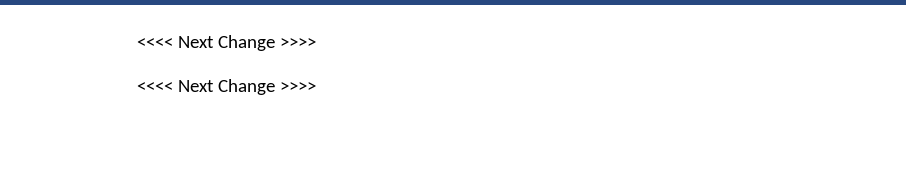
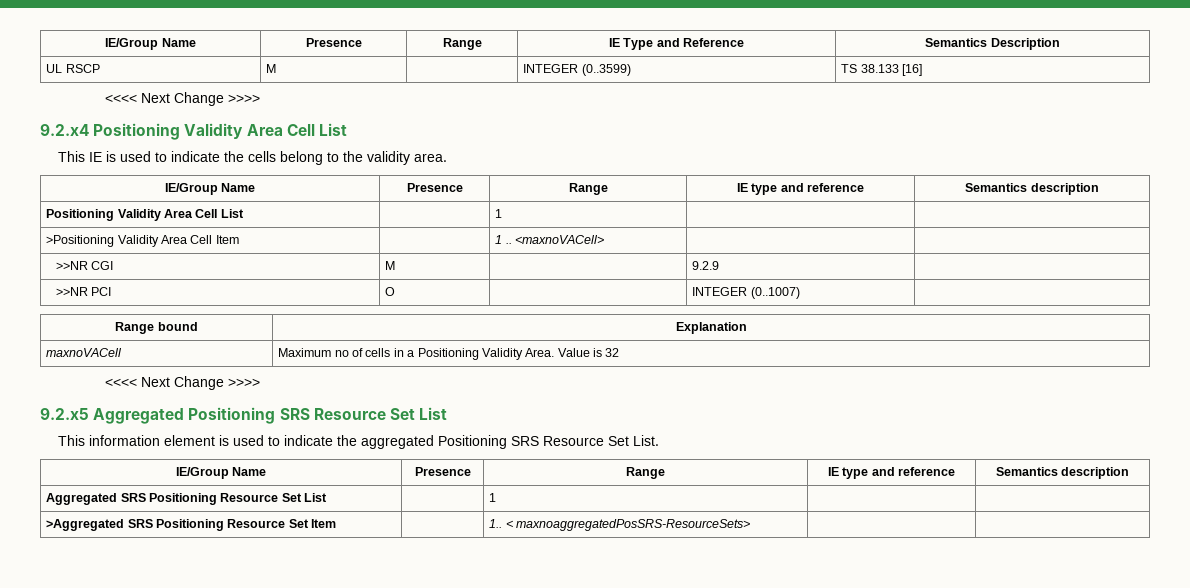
[136,35,316,51] [136,79,316,95] <<<< Next Change >>>> // <<<< Next Change >>>> -> [105,38,196,50] [305,38,362,47] [442,38,482,50] [608,38,745,50] [925,38,1060,50] [46,64,100,73] [266,64,277,73] [523,64,631,76] [841,64,923,76] [105,92,261,106] [40,123,347,140] [58,151,448,165] [164,183,256,195] [406,183,463,192] [568,183,608,195] [736,183,865,195] [965,183,1099,195] [46,209,244,221] [495,209,503,218] [46,235,239,247] [495,235,605,244] [56,261,114,270] [385,261,396,270] [692,261,720,270] [56,287,112,296] [385,287,396,296] [692,287,800,299] [115,322,198,334] [675,322,747,334] [46,348,123,357] [278,348,620,360] [105,376,261,390] [40,407,448,424] [58,435,660,449] [175,467,267,479] [414,467,471,476] [626,467,665,479] [827,467,956,479] [995,467,1130,479] [46,493,328,505] [489,493,497,502] [46,519,337,531] [489,519,751,531] IE/Group Name | Presence | Range | IE Type and Reference | Semantics Description // UL RSCP | M | | INTEGER (0..3599) | TS 38.133 [16] // <<<< Next Change >>>> // 9.2.x4 Positioning Validity Area Cell List // This IE is used to indicate the cells belong to the validity area. // IE/Group Name | Presence | Range | IE type and reference | Semantics description // Positioning Validity Area Cell List | | 1 | | // >Positioning Validity Area Cell Item | | 1 .. <maxnoVACell> | | // >>NR CGI | M | | 9.2.9 | // >>NR PCI | O | | INTEGER (0..1007) | // Range bound | Explanation // maxnoVACell | Maximum no of cells in a Positioning Validity Area. Value is 32 // <<<< Next Change >>>> // 9.2.x5 Aggregated Positioning SRS Resource Set List // This information element is used to indicate the aggregated Positioning SRS Resource Set List. // IE/Group Name | Presence | Range | IE type and reference | Semantics description // Aggregated SRS Positioning Resource Set List | | 1 | | // >Aggregated SRS Positioning Resource Set Item | | 1.. < maxnoaggregatedPosSRS-ResourceSets> | |

